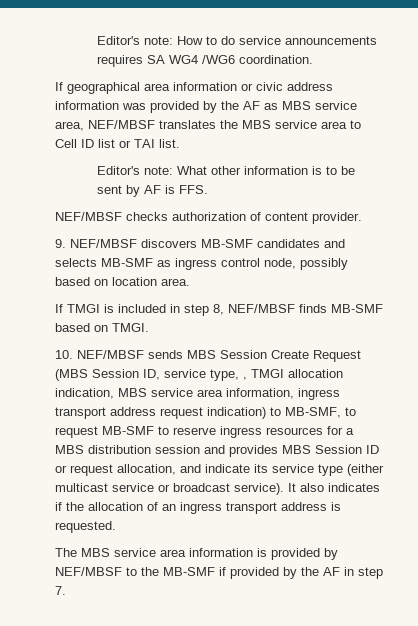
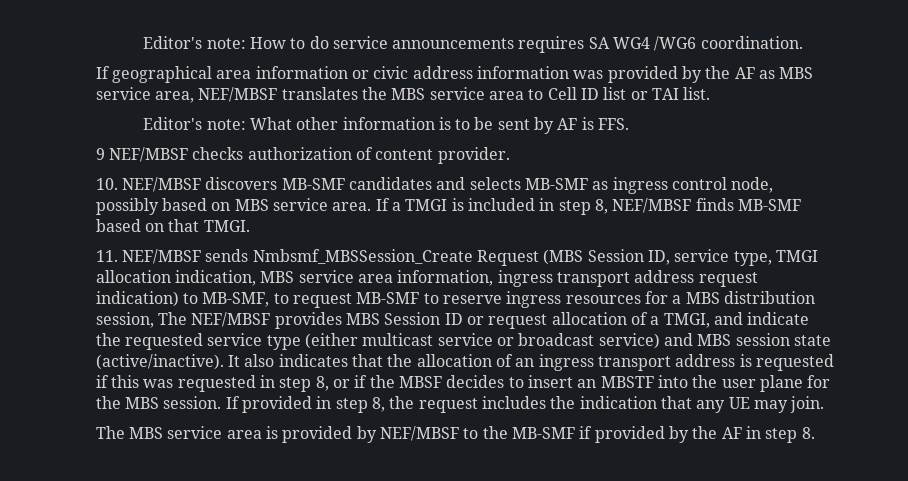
(209, 189) none -> [95,148,105,160] 9
[55,239,67,248] 9. -> [95,178,118,190] 10.
[112,277,158,286] location -> [234,198,329,211] MBS service
[55,304,64,313] // If -> [375,198,401,211] If a
(109, 328) none -> [168,219,200,232] that
[55,350,74,359] 10. -> [95,250,118,262] 11.
[187,350,310,359] MBS Session Create -> [252,249,473,264] Nmbsmf_MBSSession_Create
[243,377,248,380] , -> (772, 258) none
[155,445,226,454] session and -> [95,312,271,328] session, The NEF/MBSF
[117,464,269,475] allocation, and indicate its -> [551,312,810,328] [95,333,204,350] allocation of a TMGI, and indicate the requested
[234,483,285,495] service). -> [598,333,831,349] [95,354,224,370] service) and MBS session state (active/inactive).
[55,502,63,511] if -> [352,354,384,367] that
[55,521,117,533] requested. -> [755,354,834,371] [95,375,831,392] [95,396,825,413] requested if this was requested in step 8, or if the MBSF decides to insert an MBSTF into the user plane for the MBS session. If provided in step 8, the request includes the indication that any UE may join.
[189,548,254,557] information -> (262, 434) none
[55,586,67,595] 7. -> [801,427,815,439] 8.

